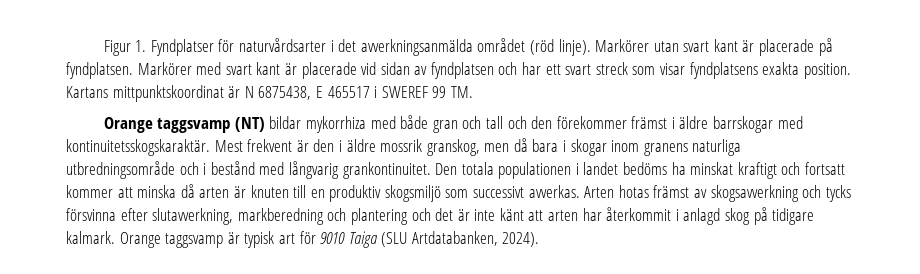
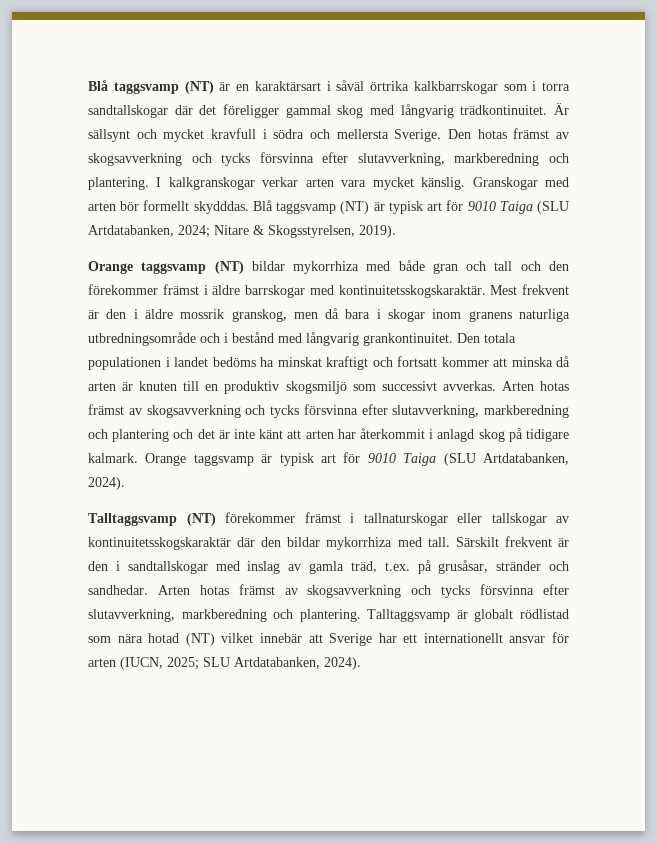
[103,38,833,56] [66,62,851,79] [66,85,473,102] Figur 1. Fyndplatser för naturvårdsarter i det avverkningsanmälda området (röd linje). Markörer utan svart kant är placerade på fyndplatsen. Markörer med svart kant är placerade vid sidan av fyndplatsen och har ett svart streck som visar fyndplatsens exakta position. Kartans mittpunktskoordinat är N 6875438, E 465517 i SWEREF 99 TM. -> [88,80,570,94] [88,103,569,118] [88,128,569,142] [88,152,569,166] [88,177,570,190] [88,200,569,214] [88,225,396,238] Blå taggsvamp (NT) är en karaktärsart i såväl örtrika kalkbarrskogar som i torra sandtallskogar där det föreligger gammal skog med långvarig trädkontinuitet. Är sällsynt och mycket kravfull i södra och mellersta Sverige. Den hotas främst av skogsavverkning och tycks försvinna efter slutavverkning, markberedning och plantering. I kalkgranskogar verkar arten vara mycket känslig. Granskogar med arten bör formellt skydddas. Blå taggsvamp (NT) är typisk art för 9010 Taiga (SLU Artdatabanken, 2024; Nitare & Skogsstyrelsen, 2019).
(540, 239) none -> [88,512,569,526] [88,536,569,550] [88,560,569,574] [88,584,570,598] [88,609,569,622] [88,632,569,646] [88,657,361,670] // Talltaggsvamp (NT) förekommer främst i tallnaturskogar eller tallskogar av kontinuitetsskogskaraktär där den bildar mykorrhiza med tall. Särskilt frekvent är den i sandtallskogar med inslag av gamla träd, t.ex. på grusåsar, stränder och sandhedar. Arten hotas främst av skogsavverkning och tycks försvinna efter slutavverkning, markberedning och plantering. Talltaggsvamp är globalt rödlistad som nära hotad (NT) vilket innebär att Sverige har ett internationellt ansvar för arten (IUCN, 2025; SLU Artdatabanken, 2024).

